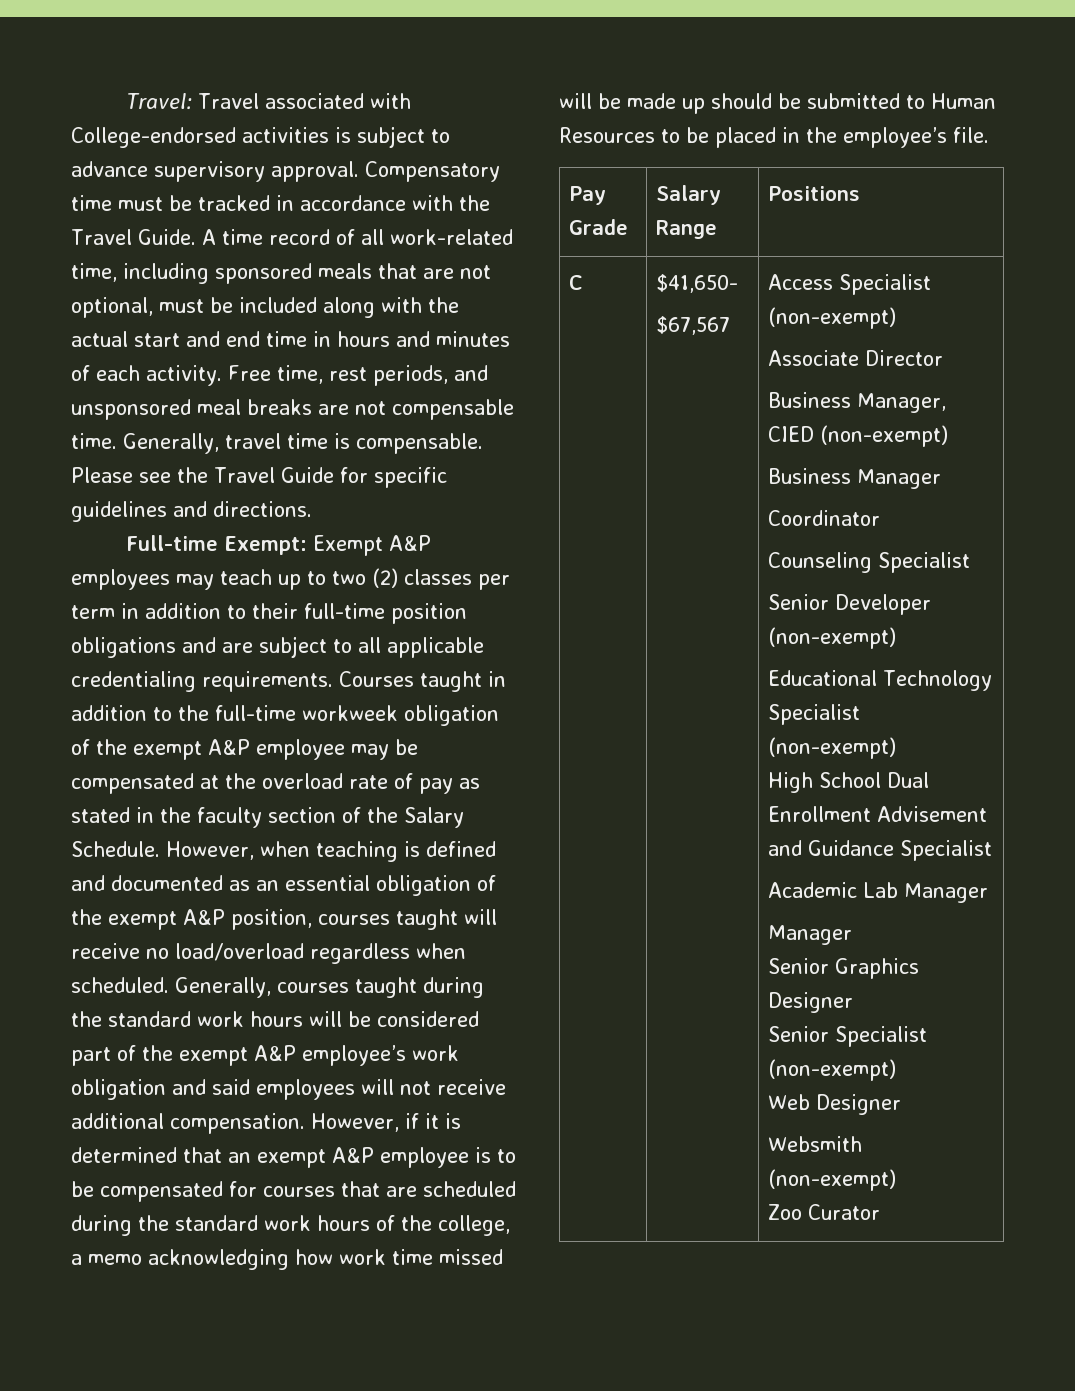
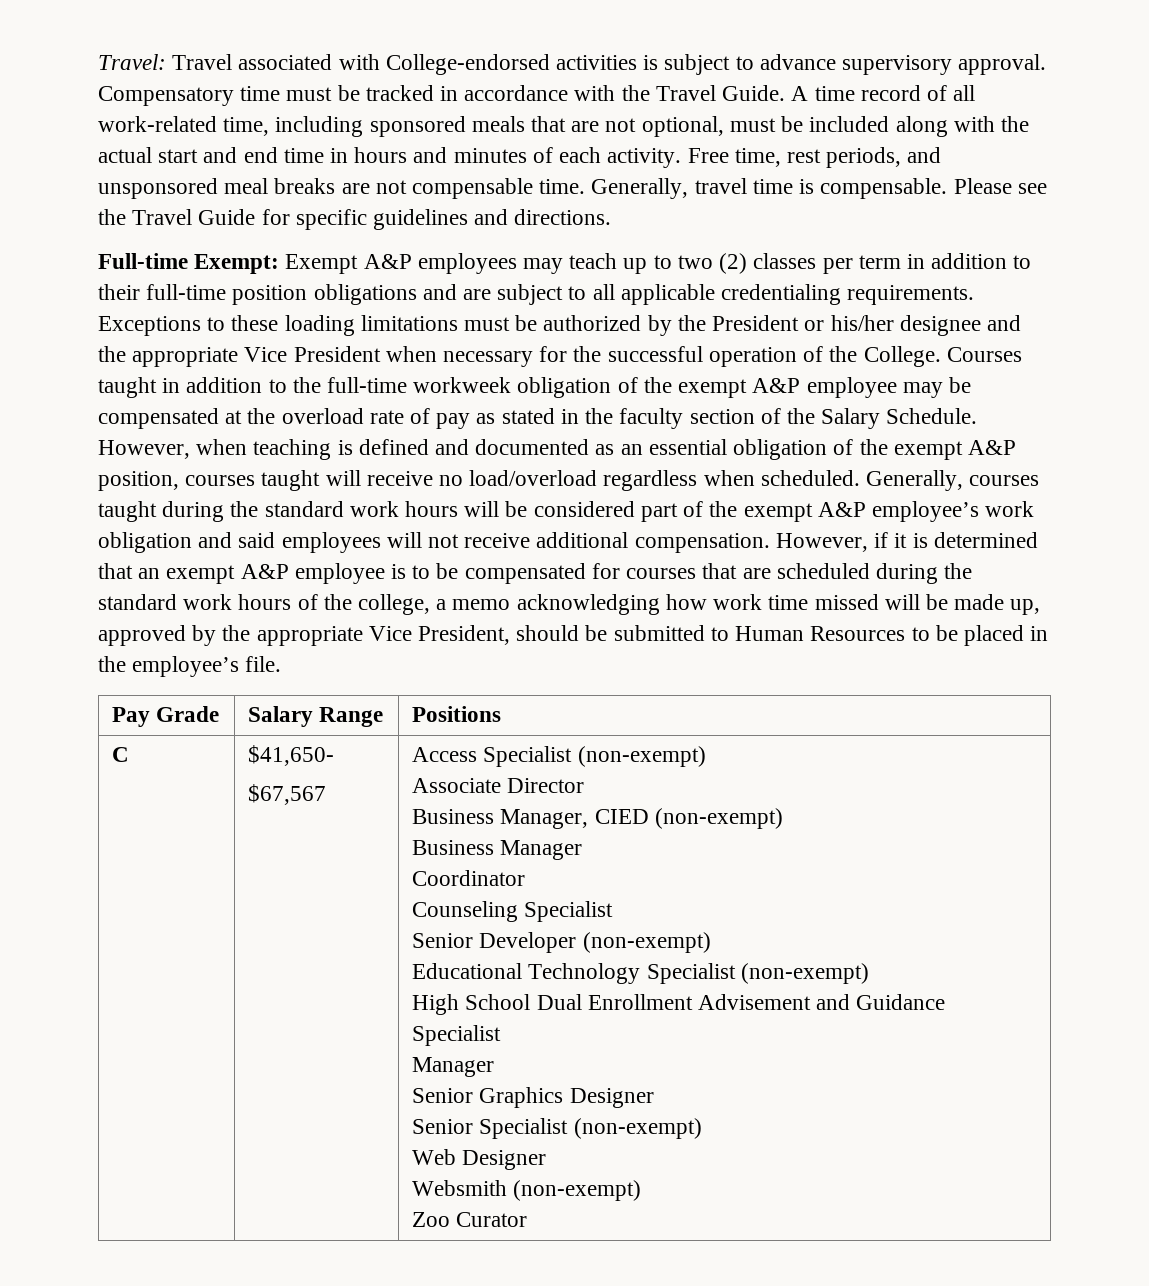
(333, 681) none -> [98,315,1021,336] [98,346,941,367] Exceptions to these loading limitations must be authorized by the President or his/her designee and the appropriate Vice President when necessary for the successful operation of the College.
[682,98,705,114] up -> [1010,599,1041,615] [98,625,511,646] up, approved by the appropriate Vice President,
[768,882,989,903] // Academic Lab Manager -> (502, 1035) none

